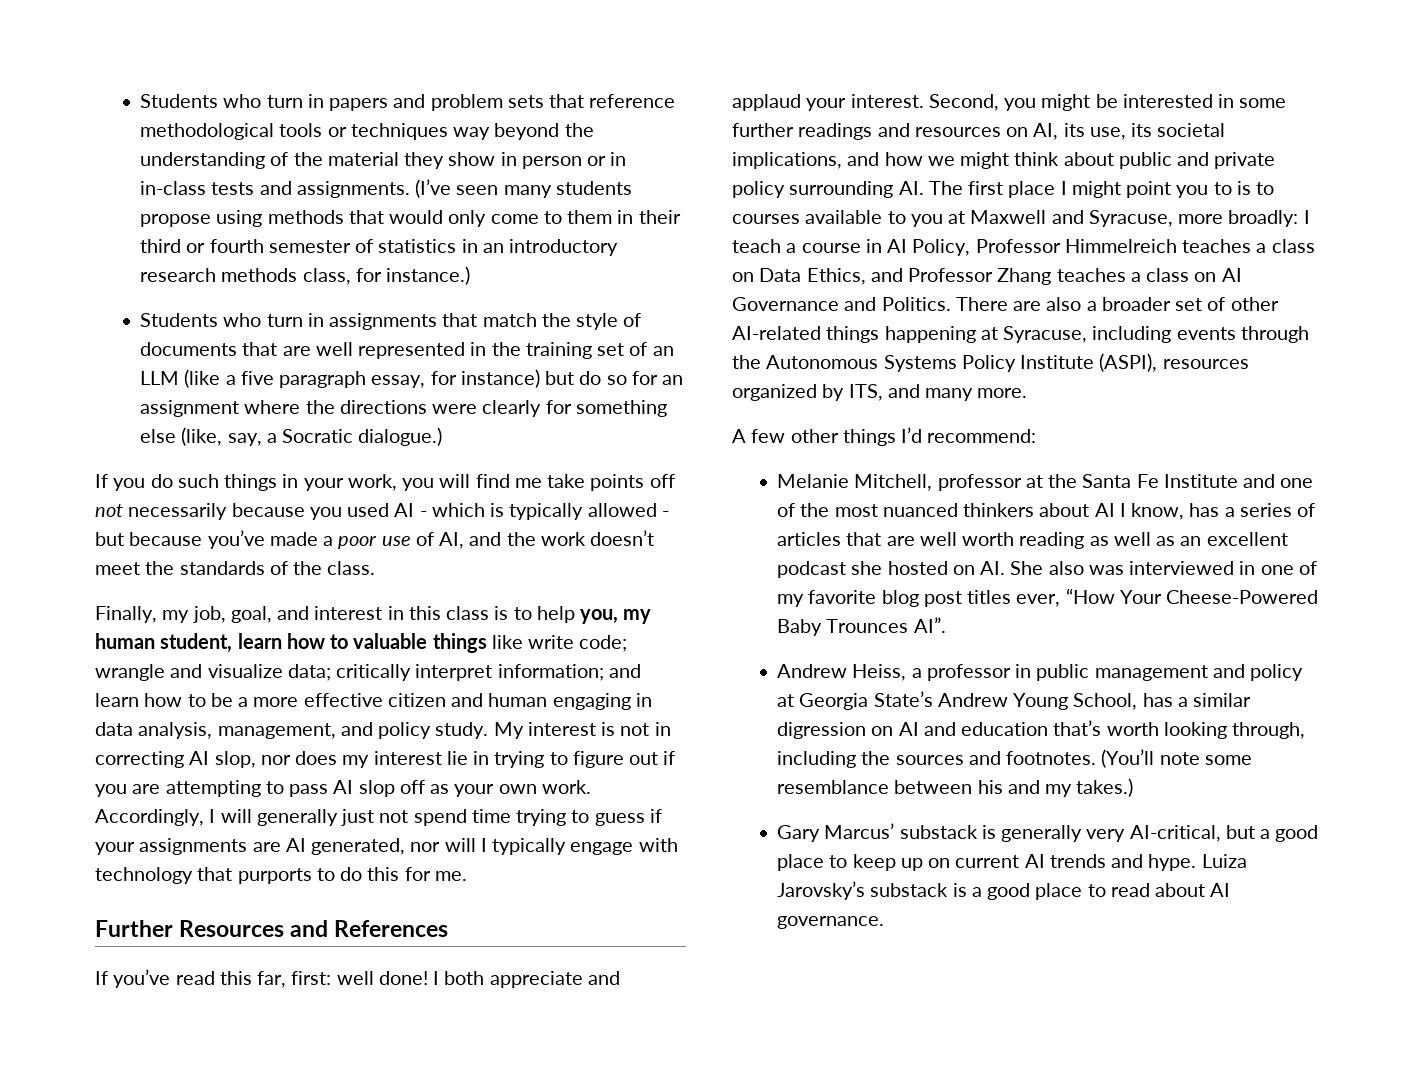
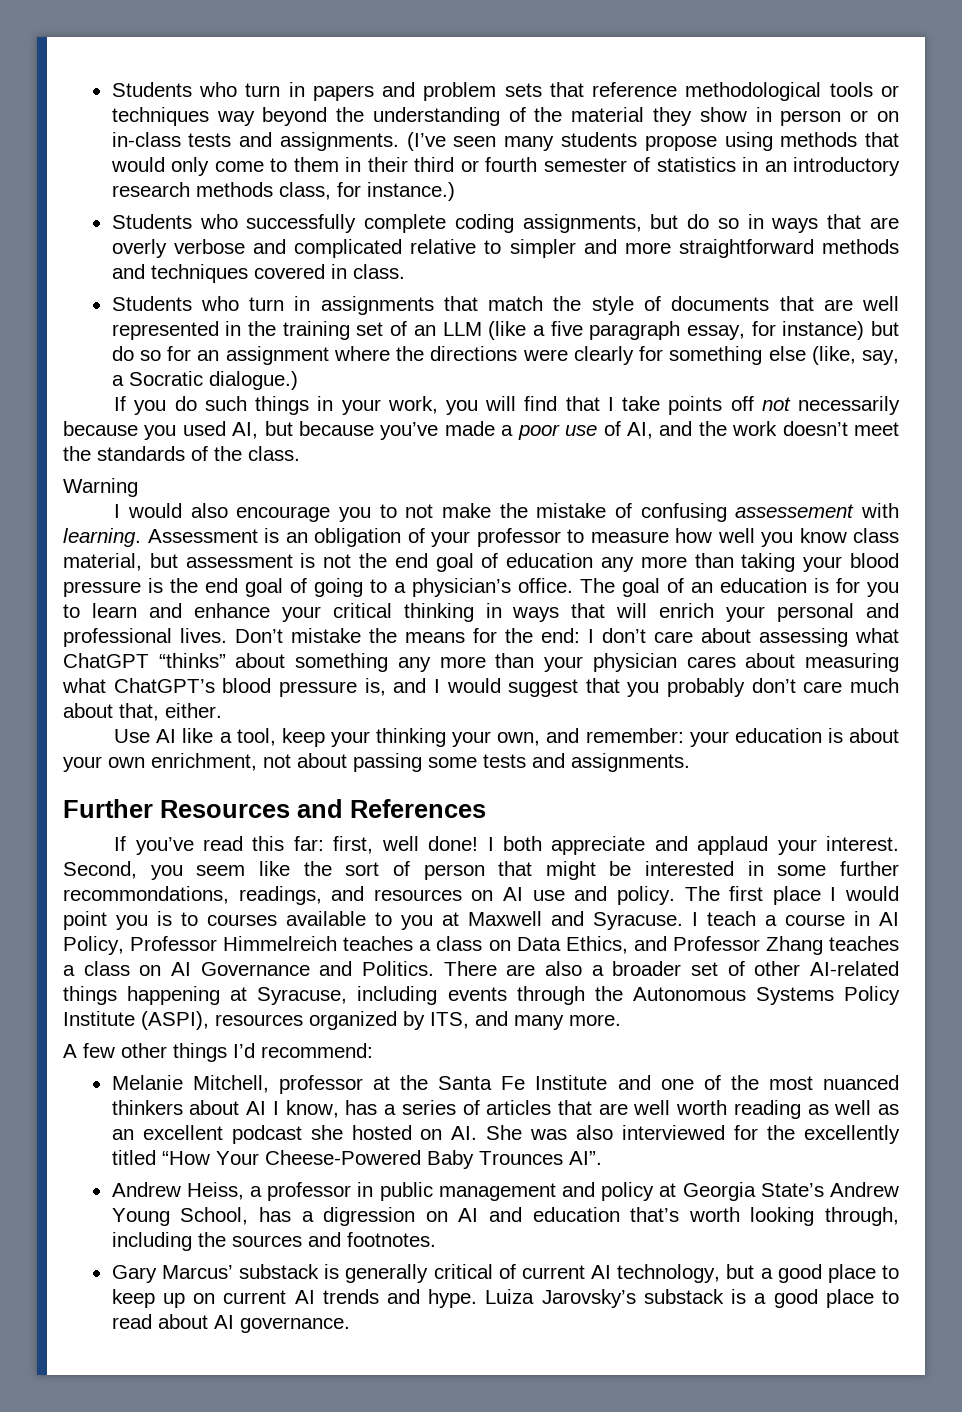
[610,152,627,166] in -> [877,111,900,122] on
(471, 275) none -> [111,214,900,233] [111,239,899,258] [111,264,405,283] // Students who successfully complete coding assignments, but do so in ways that are overly verbose and complicated relative to simpler and more straightforward methods and techniques covered in class.
[514,478,542,488] me -> [565,396,614,411] that I
[394,503,669,520] AI - which is typically allowed - -> [232,422,259,439] AI,
[95,606,652,624] [95,633,628,653] [95,664,641,681] [95,693,652,710] [95,722,671,739] [95,751,676,768] [95,780,591,797] [95,809,662,826] [95,838,678,855] [95,867,467,884] Finally, my job, goal, and interest in this class is to help you, my human student, learn how to valuable things like write code; wrangle and visualize data; critically interpret information; and learn how to be a more effective citizen and human engaging in data analysis, management, and policy study. My interest is not in correcting AI slop, nor does my interest lie in trying to figure out if you are attempting to pass AI slop off as your own work. Accordingly, I will generally just not spend time trying to guess if your assignments are AI generated, nor will I typically engage with technology that purports to do this for me. -> [63,478,138,497] [114,503,899,522] [63,528,899,547] [63,553,899,572] [63,578,899,597] [63,603,900,622] [63,628,899,647] [63,653,900,672] [62,678,899,697] [63,703,222,721] [114,728,900,747] [63,753,690,772] Warning // I would also encourage you to not make the mistake of confusing assessement with learning. Assessment is an obligation of your professor to measure how well you know class material, but assessment is not the end goal of education any more than taking your blood pressure is the end goal of going to a physician’s office. The goal of an education is for you to learn and enhance your critical thinking in ways that will enrich your personal and professional lives. Don’t mistake the means for the end: I don’t care about assessing what ChatGPT “thinks” about something any more than your physician cares about measuring what ChatGPT’s blood pressure is, and I would suggest that you probably don’t care much about that, either. // Use AI like a tool, keep your thinking your own, and remember: your education is about your own enrichment, not about passing some tests and assignments.
[257,971,332,988] far, first: -> [293,836,374,854] far: first,
(1037, 104) none -> [196,861,533,880] seem like the sort of person that
[798,123,873,140] readings -> [63,886,322,905] recommondations, readings,
[1033,123,1226,140] [732,152,1276,169] [732,181,924,198] AI, its use, its societal implications, and how we might think about public and private policy surrounding AI. -> [503,886,675,905] AI use and policy.
[1071,181,1121,198] might -> [845,886,900,901] would
[1213,182,1232,195] to -> (148, 922) none
[1088,210,1299,227] Syracuse, more broadly: -> [593,912,683,930] Syracuse.
[1048,561,1317,575] [777,590,1061,607] also was interviewed in one of my favorite blog post titles ever, -> [530,1125,900,1144] [111,1150,156,1165] was also interviewed for the excellently titled
[1193,693,1252,707] similar -> (314, 1216) none
[1101,749,1252,768] [777,778,1134,797] (You’ll note some resemblance between his and my takes.) -> (436, 1239) none
[1086,825,1221,842] very AI-critical, -> [433,1264,721,1283] critical of current AI technology,

